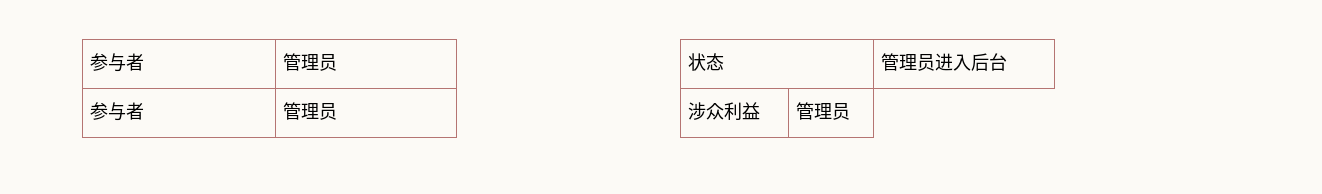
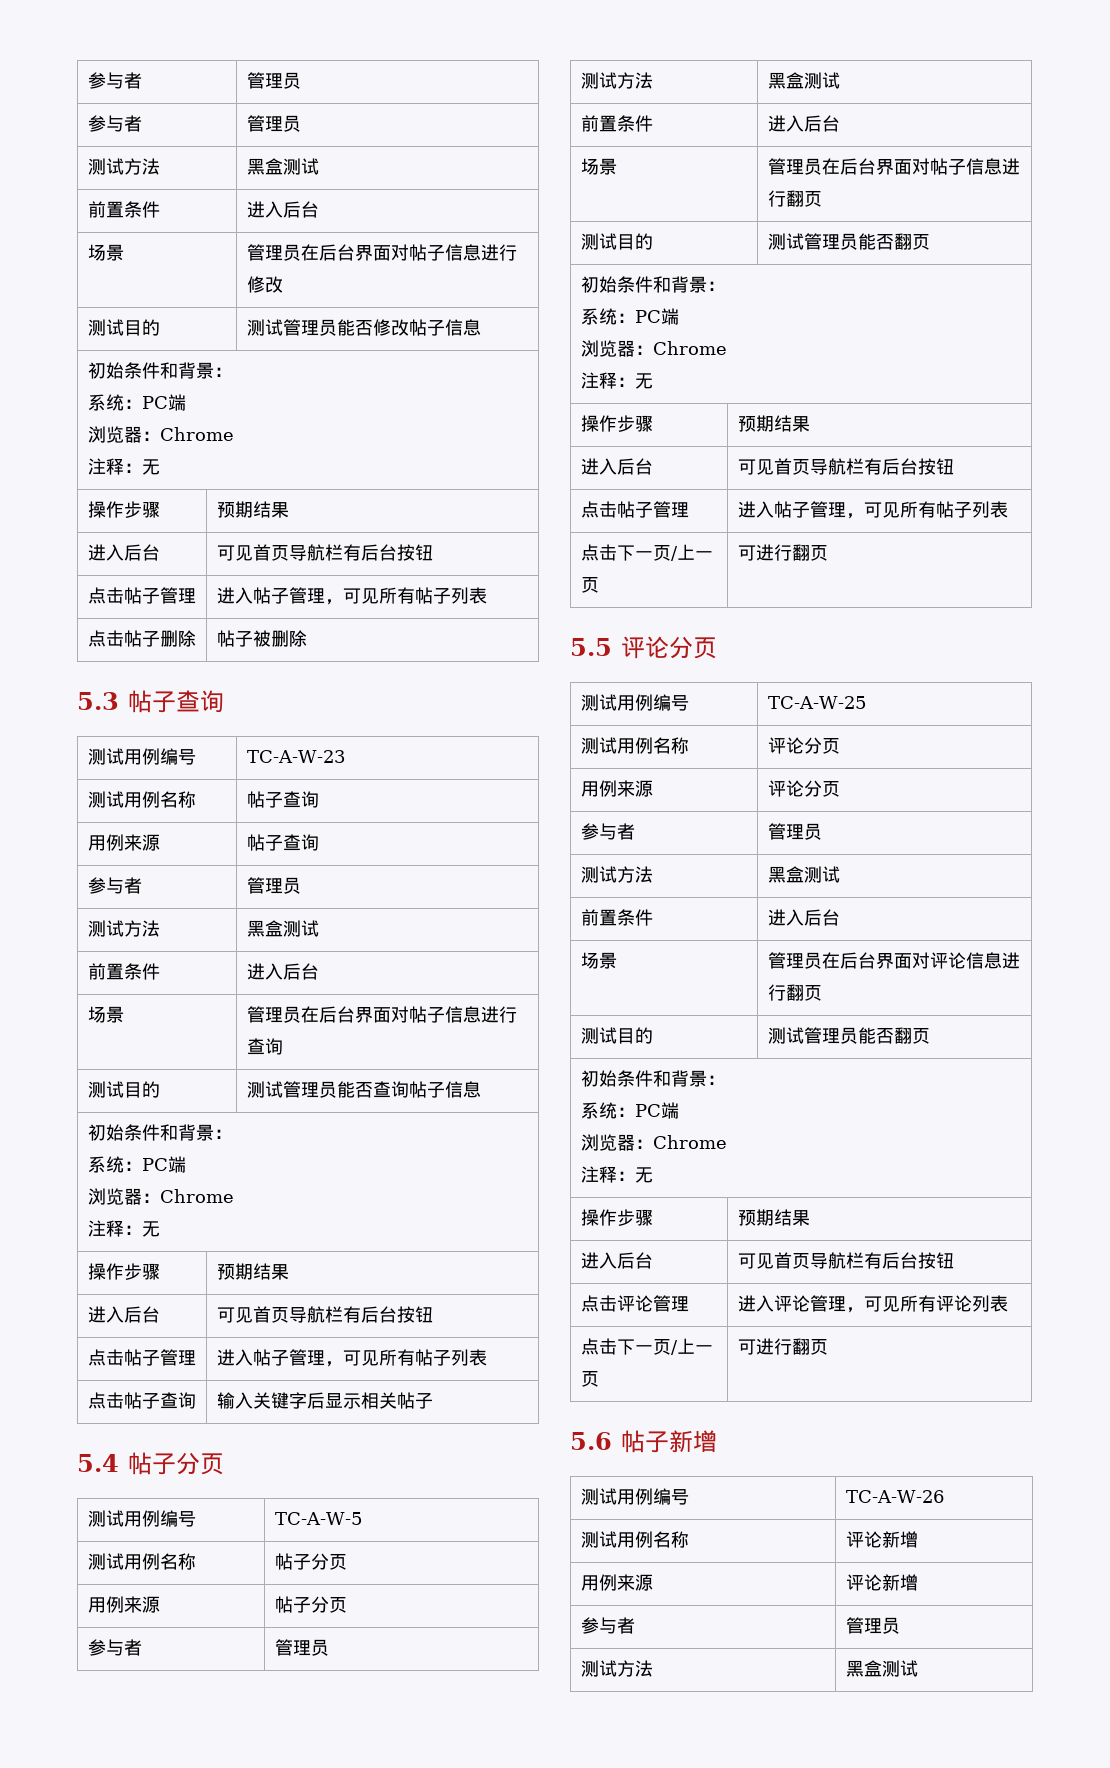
[688,53,725,71] [881,53,1008,71] [688,102,761,120] [796,102,851,120] 状态 | 管理员进入后台 // 涉众利益 | 管理员 -> [87,158,160,175] [246,158,319,175] [87,201,160,218] [246,201,319,218] [87,244,124,261] [246,244,517,261] [246,276,283,293] [87,319,160,336] [246,319,481,336] [87,362,232,379] [87,394,186,411] [87,426,234,443] [87,458,160,475] [87,501,160,518] [216,501,289,518] [87,544,160,561] [216,544,433,561] [87,587,196,604] [216,587,487,605] [87,630,196,647] [216,630,307,647] [77,690,224,713] [87,748,196,765] [246,750,345,763] [87,791,196,808] [246,791,319,808] [87,834,160,851] [246,834,319,851] [87,877,142,894] [246,877,301,894] [87,920,160,937] [246,920,319,937] [87,963,160,980] [246,963,319,980] [87,1006,124,1023] [246,1006,517,1023] [246,1038,283,1055] [87,1081,160,1098] [246,1081,481,1098] [87,1124,232,1141] [87,1156,186,1173] [87,1188,234,1205] [87,1220,160,1237] [87,1263,160,1280] [216,1263,289,1280] [87,1306,160,1323] [216,1306,433,1323] [87,1349,196,1366] [216,1349,487,1367] [87,1392,196,1409] [216,1392,433,1409] [77,1452,224,1475] [87,1510,196,1527] [274,1512,362,1525] [87,1553,196,1570] [274,1553,347,1570] [87,1596,160,1613] [274,1596,347,1613] [87,1639,142,1656] [274,1639,329,1656] [580,72,653,89] [767,72,840,89] [580,115,653,132] [767,115,840,132] [580,158,617,175] [767,158,1020,175] [767,190,822,207] [580,233,653,250] [767,233,930,250] [580,276,725,293] [580,308,679,325] [580,340,727,357] [580,372,653,389] [580,415,653,432] [737,415,810,432] [580,458,653,475] [737,458,954,475] [580,501,689,518] [737,501,1008,519] [580,544,713,561] [580,577,599,593] [737,544,828,561] [570,636,717,659] [580,694,689,711] [767,696,866,709] [580,737,689,754] [767,737,840,754] [580,780,653,797] [767,780,840,797] [580,823,635,840] [767,823,822,840] [580,866,653,883] [767,866,840,883] [580,909,653,926] [767,909,840,926] [580,952,617,969] [767,952,1020,969] [767,984,822,1001] [580,1027,653,1044] [767,1027,930,1044] [580,1070,725,1087] [580,1102,679,1119] [580,1134,727,1151] [580,1166,653,1183] [580,1209,653,1226] [737,1209,810,1226] [580,1252,653,1269] [737,1252,954,1269] [580,1295,689,1312] [737,1295,1008,1313] [580,1338,713,1355] [580,1371,599,1387] [737,1338,828,1355] [570,1430,717,1453] [580,1488,689,1505] [845,1490,944,1503] [580,1531,689,1548] [845,1531,918,1548] [580,1574,653,1591] [845,1574,918,1591] [580,1617,635,1634] [845,1617,900,1634] [580,1660,653,1677] [845,1660,918,1677] 测试方法 | 黑盒测试 // 前置条件 | 进入后台 // 场景 | 管理员在后台界面对帖子信息进行修改 // 测试目的 | 测试管理员能否修改帖子信息 // 初始条件和背景： // 系统：PC端 // 浏览器：Chrome // 注释：无 // 操作步骤 | 预期结果 // 进入后台 | 可见首页导航栏有后台按钮 // 点击帖子管理 | 进入帖子管理，可见所有帖子列表 // 点击帖子删除 | 帖子被删除 // 5.3帖子查询 // 测试用例编号 | TC-A-W-23 // 测试用例名称 | 帖子查询 // 用例来源 | 帖子查询 // 参与者 | 管理员 // 测试方法 | 黑盒测试 // 前置条件 | 进入后台 // 场景 | 管理员在后台界面对帖子信息进行查询 // 测试目的 | 测试管理员能否查询帖子信息 // 初始条件和背景： // 系统：PC端 // 浏览器：Chrome // 注释：无 // 操作步骤 | 预期结果 // 进入后台 | 可见首页导航栏有后台按钮 // 点击帖子管理 | 进入帖子管理，可见所有帖子列表 // 点击帖子查询 | 输入关键字后显示相关帖子 // 5.4帖子分页 // 测试用例编号 | TC-A-W-5 // 测试用例名称 | 帖子分页 // 用例来源 | 帖子分页 // 参与者 | 管理员 // 测试方法 | 黑盒测试 // 前置条件 | 进入后台 // 场景 | 管理员在后台界面对帖子信息进行翻页 // 测试目的 | 测试管理员能否翻页 // 初始条件和背景： // 系统：PC端 // 浏览器：Chrome // 注释：无 // 操作步骤 | 预期结果 // 进入后台 | 可见首页导航栏有后台按钮 // 点击帖子管理 | 进入帖子管理，可见所有帖子列表 // 点击下一页/上一页 | 可进行翻页 // 5.5评论分页 // 测试用例编号 | TC-A-W-25 // 测试用例名称 | 评论分页 // 用例来源 | 评论分页 // 参与者 | 管理员 // 测试方法 | 黑盒测试 // 前置条件 | 进入后台 // 场景 | 管理员在后台界面对评论信息进行翻页 // 测试目的 | 测试管理员能否翻页 // 初始条件和背景： // 系统：PC端 // 浏览器：Chrome // 注释：无 // 操作步骤 | 预期结果 // 进入后台 | 可见首页导航栏有后台按钮 // 点击评论管理 | 进入评论管理，可见所有评论列表 // 点击下一页/上一页 | 可进行翻页 // 5.6帖子新增 // 测试用例编号 | TC-A-W-26 // 测试用例名称 | 评论新增 // 用例来源 | 评论新增 // 参与者 | 管理员 // 测试方法 | 黑盒测试

